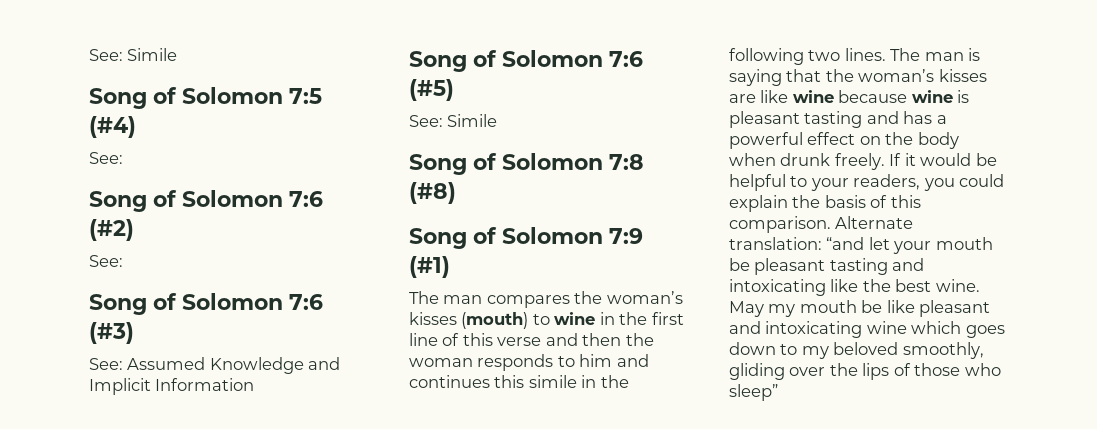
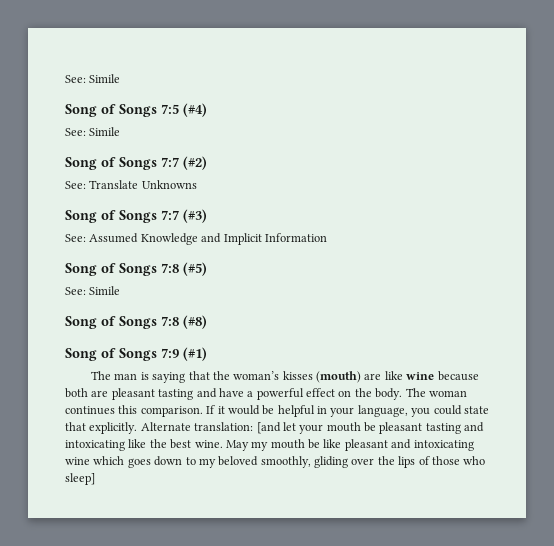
[89,48,178,61] [89,87,283,109] See: Simile // Song of Solomon -> [65,74,121,83] [65,104,157,117] See: Simile // Song of Songs
[89,190,323,212] // Song of Solomon 7:6 -> [89,127,121,136] [65,157,179,170] Simile // Song of Songs 7:7
[89,293,323,315] // Song of Solomon 7:6 -> [89,180,197,189] [65,210,179,223] Translate Unknowns // Song of Songs 7:7
[502,50,643,67] Solomon 7:6 -> [119,263,179,276] Songs 7:8
[502,153,603,170] Solomon -> [119,316,157,329] Songs
[502,227,603,244] Solomon -> [119,348,157,361] Songs
[486,291,683,308] [409,312,684,329] [409,333,654,346] [409,354,649,371] [409,375,629,388] [729,48,964,65] compares the woman’s kisses (mouth) to wine in the first line of this verse and then the woman responds to him and continues this simile in the following two lines. The man -> (138, 376) none
(987, 75) none -> [316,371,362,383] (mouth)
[911,90,970,103] [729,111,933,128] wine is pleasant tasting and has -> [65,388,244,400] both are pleasant tasting and have
[917,132,959,149] [729,153,885,170] body when drunk freely. -> [375,388,467,400] [65,405,203,417] body. The woman continues this comparison.
[790,174,1005,191] [729,195,921,212] [729,216,831,233] to your readers, you could explain the basis of this comparison. -> [317,405,489,417] [65,422,138,434] in your language, you could state that explicitly.
[826,237,865,250] “and -> [256,422,281,434] [and
[729,384,778,401] sleep” -> [65,473,95,485] sleep]

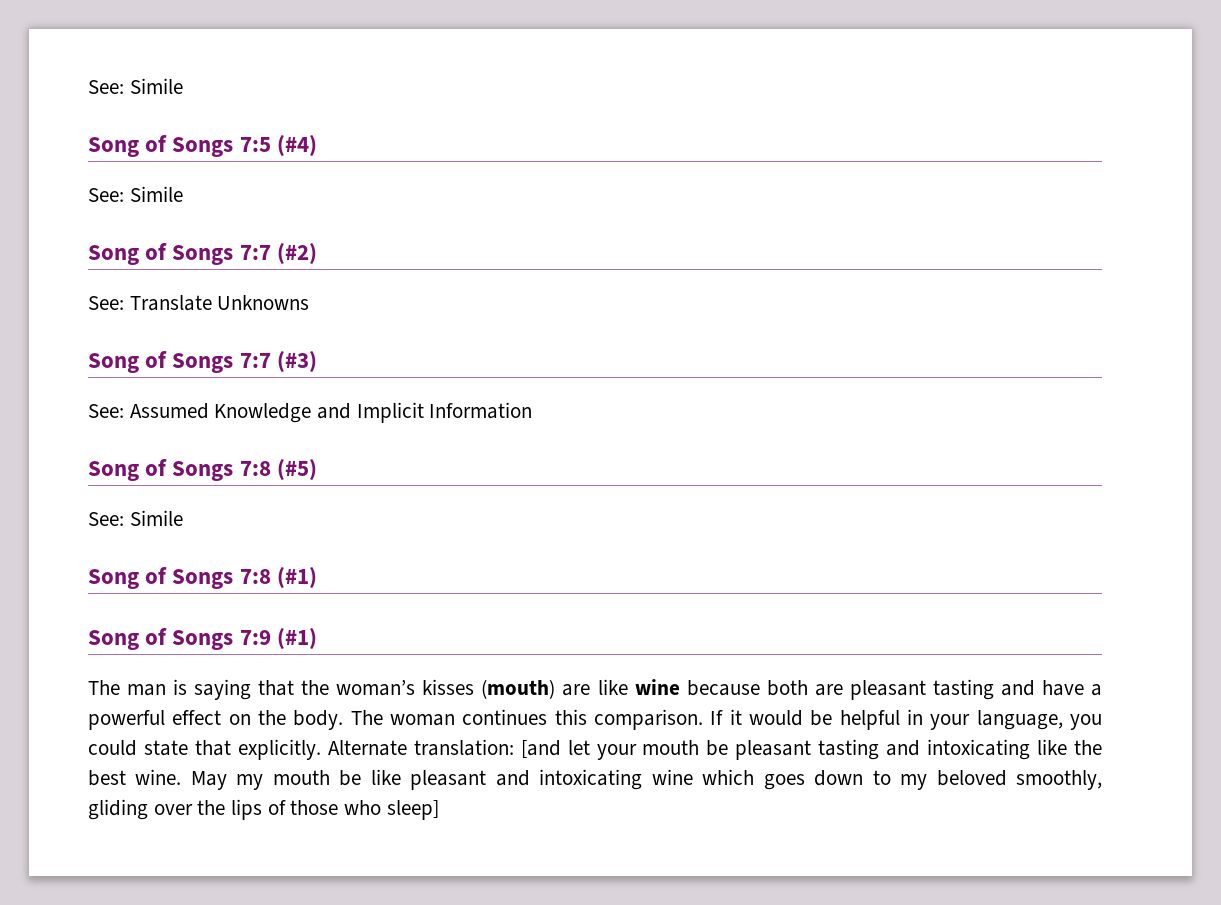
[183,315,207,329] (#8) -> [276,567,317,589] (#1)

